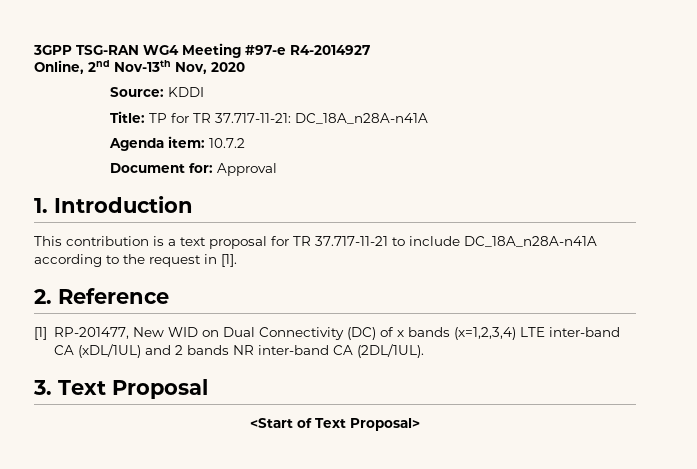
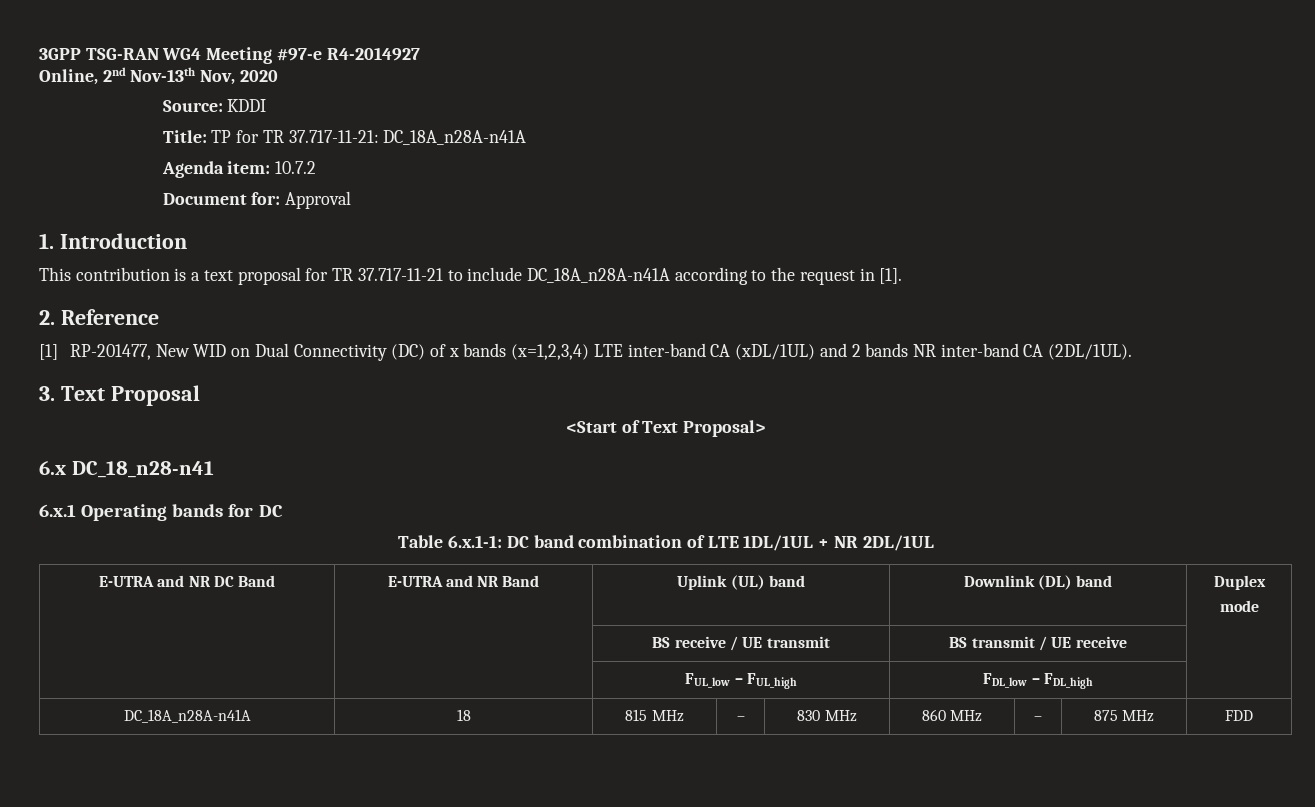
(420, 424) none -> [39,461,214,478] [39,504,283,521] [398,535,934,551] [98,575,276,587] [387,575,540,587] [677,575,805,590] [963,575,1113,590] [1213,575,1266,590] [1219,600,1259,612] [652,636,830,651] [949,636,1127,651] [685,673,797,689] [983,673,1093,689] [123,709,251,723] [456,709,471,721] [625,709,684,722] [736,716,745,721] [797,710,857,722] [921,709,983,722] [1034,716,1042,721] [1093,710,1155,722] [1225,710,1253,721] // 6.x DC_18_n28-n41 // 6.x.1 Operating bands for DC // Table 6.x.1-1: DC band combination of LTE 1DL/1UL + NR 2DL/1UL // E-UTRA and NR DC Band | E-UTRA and NR Band | Uplink (UL) band | Downlink (DL) band | Duplex // mode // | | BS receive / UE transmit | BS transmit / UE receive | // | | FUL_low – FUL_high | FDL_low – FDL_high | // DC_18A_n28A-n41A | 18 | 815 MHz | – | 830 MHz | 860 MHz | – | 875 MHz | FDD

